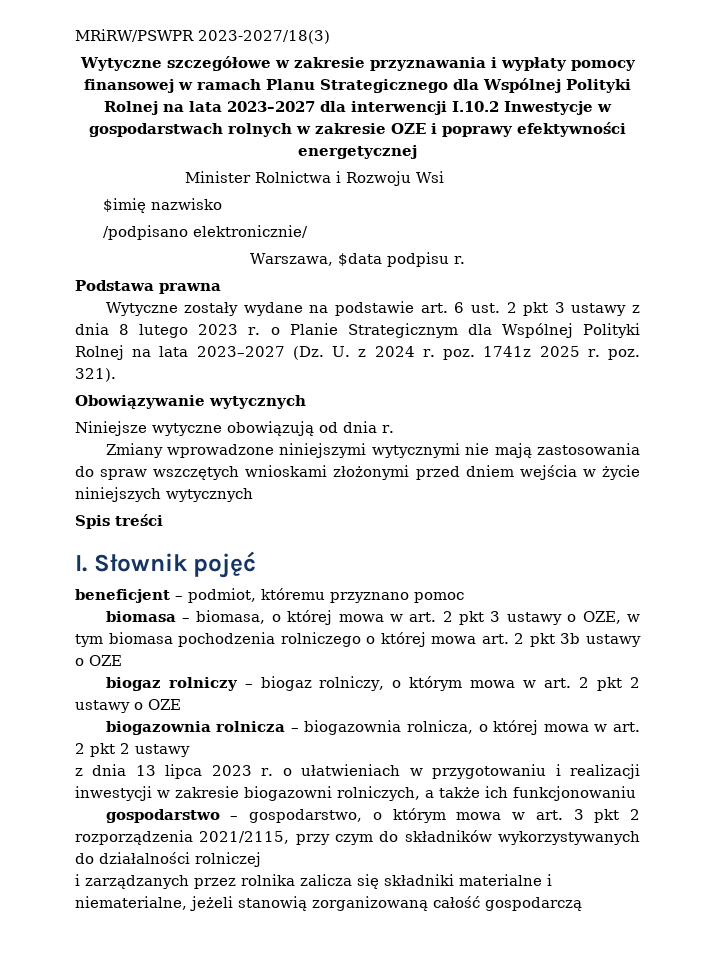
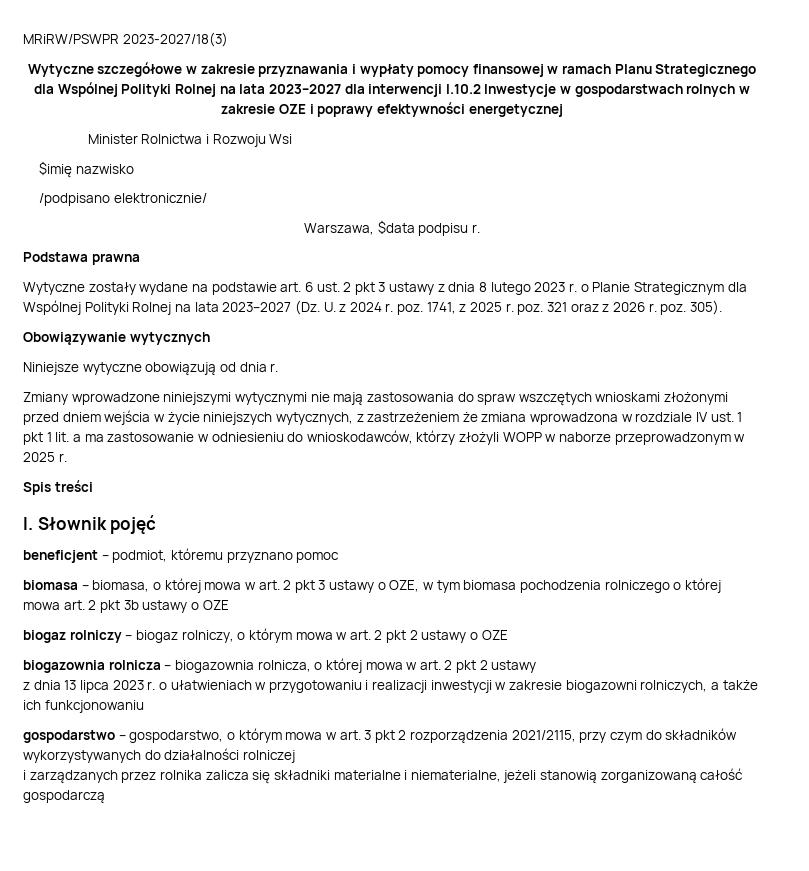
[483,346,532,357] 1741z -> [426,302,467,314] 1741, z
[75,368,116,382] 321). -> [546,300,722,315] 321 oraz z 2026 r. poz. 305).
[166,488,253,502] wytycznych -> [275,412,743,425] [23,430,746,445] [23,452,67,462] wytycznych, z zastrzeżeniem że zmiana wprowadzona w rozdziale IV ust. 1 pkt 1 lit. a ma zastosowanie w odniesieniu do wnioskodawców, którzy złożyli WOPP w naborze przeprowadzonym w 2025 r.

